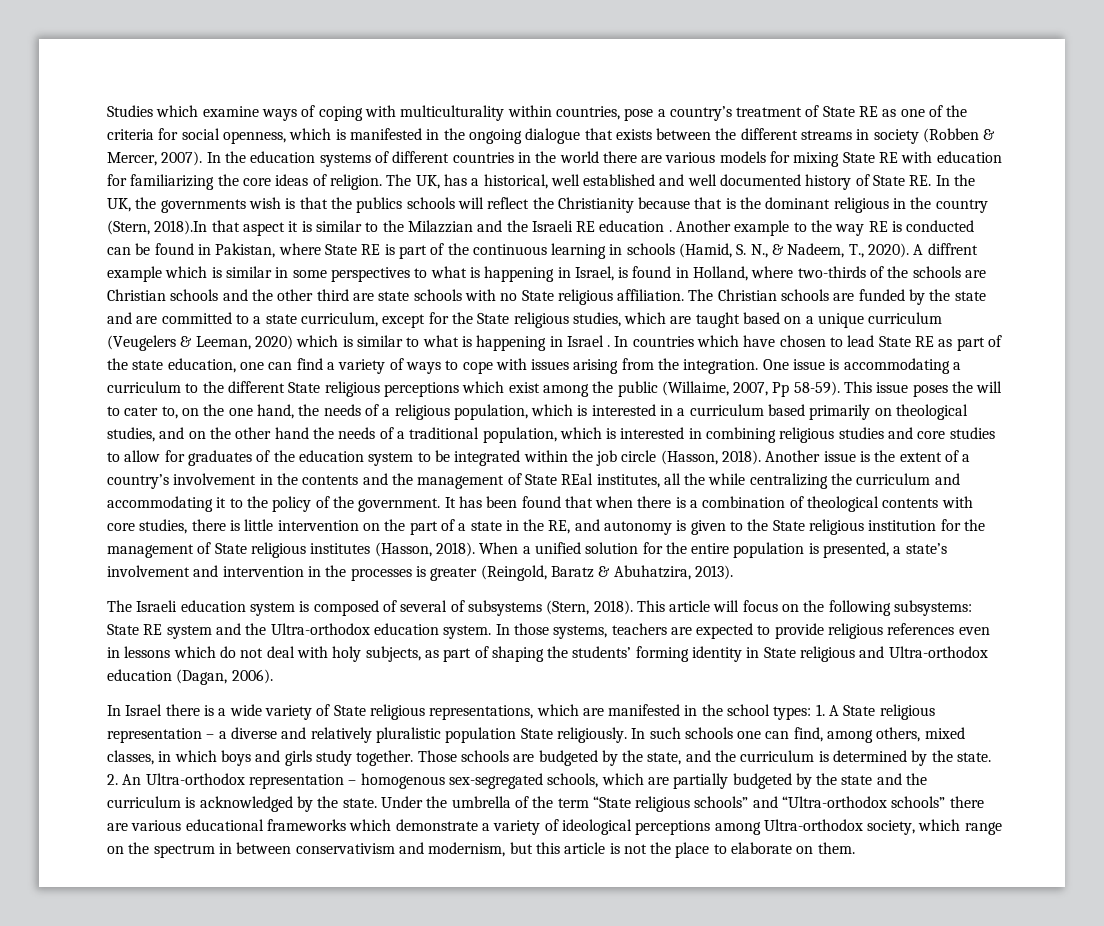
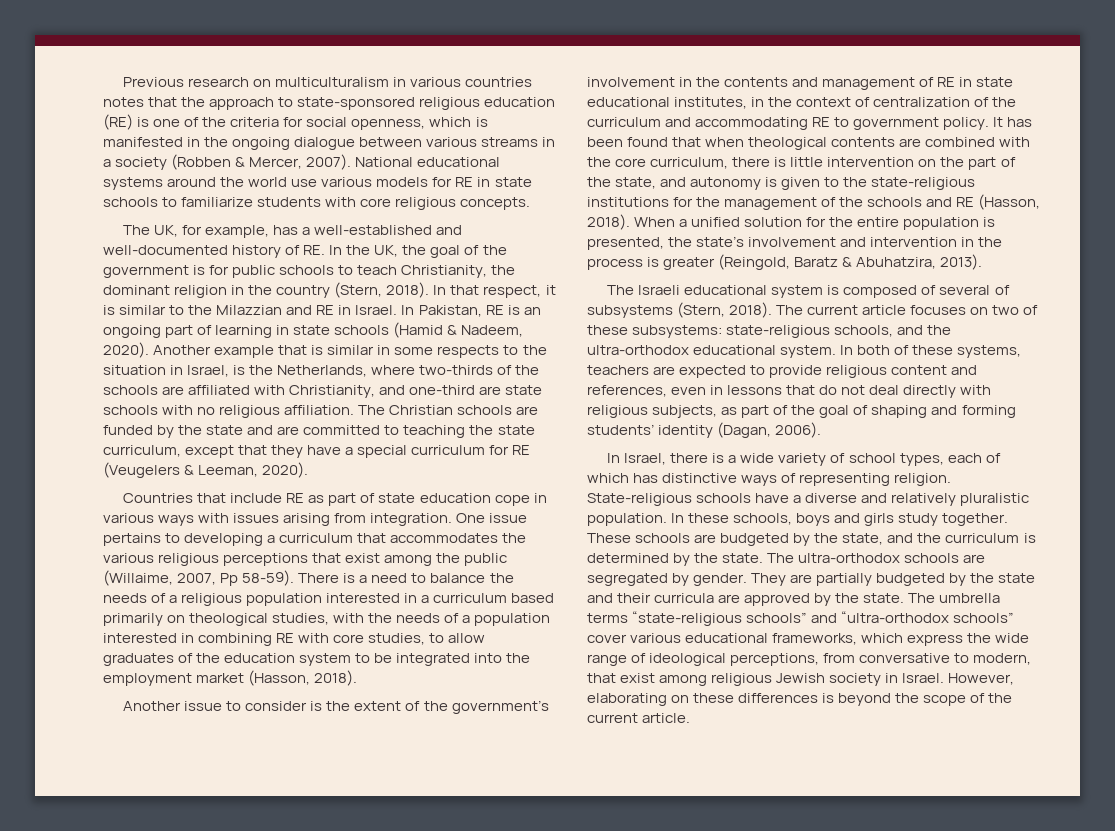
[107,105,897,121] Studies which examine ways of coping with multiculturality within countries, pose a country’s treatment of State RE as -> [123,77,533,87] [103,97,556,110] [103,114,150,130] Previous research on multiculturalism in various countries notes that the approach to state-sponsored religious education (RE) is
[584,128,798,140] that exists between the different -> [359,137,478,147] between various
(870, 134) none -> [103,159,111,167] a
[206,151,1002,167] [107,174,802,190] In the education systems of different countries in the world there are various models for mixing State RE with education for familiarizing the core ideas of religion. The UK, has a historical, well established and well documented -> [355,157,501,167] [103,177,532,190] [103,197,531,210] [123,225,463,238] [103,245,228,255] National educational systems around the world use various models for RE in state schools to familiarize students with core religious concepts. // The UK, for example, has a well-established and well-documented
[873,175,906,186] State -> (301, 250) none
[160,197,736,213] governments wish is that the publics schools will reflect the Christianity because that is -> [430,245,507,258] [103,265,488,278] goal of the government is for public schools to teach Christianity,
[833,197,889,213] religious -> [174,285,228,298] religion
[154,220,285,236] 2018).In that aspect -> [386,282,542,298] 2018). In that respect,
[506,220,975,236] [107,243,978,259] [107,266,749,282] the Israeli RE education . Another example to the way RE is conducted can be found in Pakistan, where State RE is part of the continuous learning in schools (Hamid, S. N., & Nadeem, T., 2020). A diffrent example which is similar in some perspectives to what is happening in Israel, is found in Holland, -> [316,305,541,317] [103,322,524,338] [103,342,547,358] [103,365,368,377] RE in Israel. In Pakistan, RE is an ongoing part of learning in state schools (Hamid & Nadeem, 2020). Another example that is similar in some respects to the situation in Israel, is the Netherlands,
[107,289,349,301] Christian schools and the other third -> [188,385,476,398] affiliated with Christianity, and one-third
[521,290,554,301] State -> (216, 411) none
[253,316,262,324] a -> [403,425,494,438] teaching the
[428,312,943,328] [107,335,1003,351] [107,358,493,374] for the State religious studies, which are taught based on a unique curriculum (Veugelers & Leeman, 2020) which is similar to what is happening in Israel . In countries which have chosen to lead State RE as part of the state education, one can find a variety of ways to cope -> [238,445,531,458] [103,462,309,478] [123,493,547,506] [103,513,195,526] that they have a special curriculum for RE (Veugelers & Leeman, 2020). // Countries that include RE as part of state education cope in various ways
[658,358,680,370] the -> (367, 518) none
[829,358,962,374] [107,381,321,393] is accommodating a curriculum to the different State -> [103,533,527,546] [103,553,154,563] pertains to developing a curriculum that accommodates the various
[462,381,505,393] which -> [312,553,342,563] that
[844,381,1003,397] [107,404,294,419] This issue poses the will to cater to, on the one hand, -> [298,573,486,583] There is a need to balance
[453,404,588,420] population, which is -> [246,593,323,606] population
[159,427,995,443] and on the other hand the needs of a traditional population, which is interested in combining religious studies and core studies -> [333,613,551,626] [103,633,426,646] with the needs of a population interested in combining RE with core studies,
[164,450,185,462] for -> (486, 638) none
[523,450,762,466] within the job circle (Hasson, 2018). -> [474,653,531,663] [103,670,358,686] into the employment market (Hasson, 2018). //
(856, 456) none -> [226,701,308,711] to consider
[962,454,971,462] [107,474,169,489] a country’s -> [423,700,549,714] the government’s
[391,473,960,489] [107,496,441,512] the management of State REal institutes, all the while centralizing the curriculum and accommodating it to the policy of the government. -> [822,77,1014,90] [587,97,1017,109] [587,117,990,130] management of RE in state educational institutes, in the context of centralization of the curriculum and accommodating RE to government policy.
[637,496,973,512] [107,519,188,534] there is a combination of theological contents with core studies, -> [748,137,1031,150] [587,157,729,169] theological contents are combined with the core curriculum,
[458,519,571,534] a state in the RE, -> [587,177,657,189] the state,
[772,519,937,535] State religious institution -> [871,177,976,190] [587,197,669,207] state-religious institutions
[214,542,371,558] State religious institutes -> [839,197,975,207] the schools and RE
[893,546,902,554] a -> [668,237,693,247] the
[350,568,412,581] processes -> [587,258,643,270] process
[180,600,246,612] education -> [684,285,768,295] educational
[636,600,973,616] [107,623,549,639] This article will focus on the following subsystems: State RE system and the Ultra-orthodox education system. In those -> [776,305,1039,315] [587,325,952,338] [587,345,954,358] The current article focuses on two of these subsystems: state-religious schools, and the ultra-orthodox educational system. In both of these
[887,623,955,635] references -> [891,365,978,375] [587,385,667,397] content and references,
[173,646,216,658] which -> [786,385,816,395] that
[296,646,362,662] with holy -> [903,385,992,398] [587,405,648,418] directly with religious
[491,646,988,662] [107,669,172,681] shaping the students’ forming identity in State religious and Ultra-orthodox education -> [791,405,1016,418] [587,424,714,438] the goal of shaping and forming students’ identity
[125,704,163,716] Israel -> [624,453,667,465] Israel,
[333,704,935,720] [107,728,215,743] State religious representations, which are manifested in the school types: 1. A State religious representation – -> [848,453,1001,466] [587,473,952,486] [587,493,790,506] school types, each of which has distinctive ways of representing religion. State-religious schools have
[445,727,965,743] [107,750,217,765] population State religiously. In such schools one can find, among others, mixed classes, in which -> [587,513,793,526] population. In these schools,
[417,750,457,762] Those -> [587,533,631,543] These
[107,773,644,789] 2. An Ultra-orthodox representation – homogenous sex-segregated schools, which -> [767,553,986,563] [587,573,787,586] The ultra-orthodox schools are segregated by gender. They
[906,773,928,785] [107,796,984,812] [107,819,1002,835] [107,842,855,858] the curriculum is acknowledged by the state. Under the umbrella of the term “State religious schools” and “Ultra-orthodox schools” there are various educational frameworks which demonstrate a variety of ideological perceptions among Ultra-orthodox society, which range on the spectrum in between conservativism and modernism, but this article is not the place to elaborate on them. -> [617,593,1001,606] [587,611,1015,626] [587,633,1030,646] [587,653,1032,666] [587,673,1015,686] [587,693,1013,706] [587,713,691,723] their curricula are approved by the state. The umbrella terms “state-religious schools” and “ultra-orthodox schools” cover various educational frameworks, which express the wide range of ideological perceptions, from conversative to modern, that exist among religious Jewish society in Israel. However, elaborating on these differences is beyond the scope of the current article.

